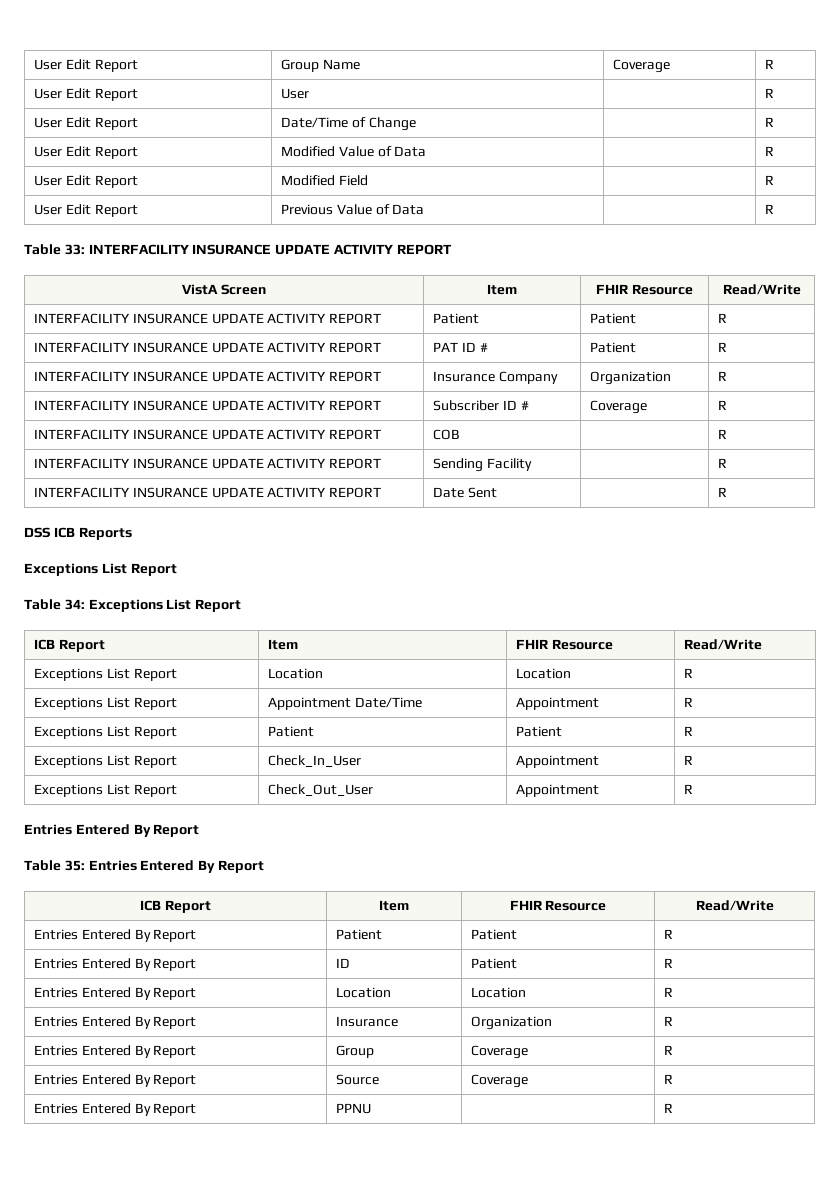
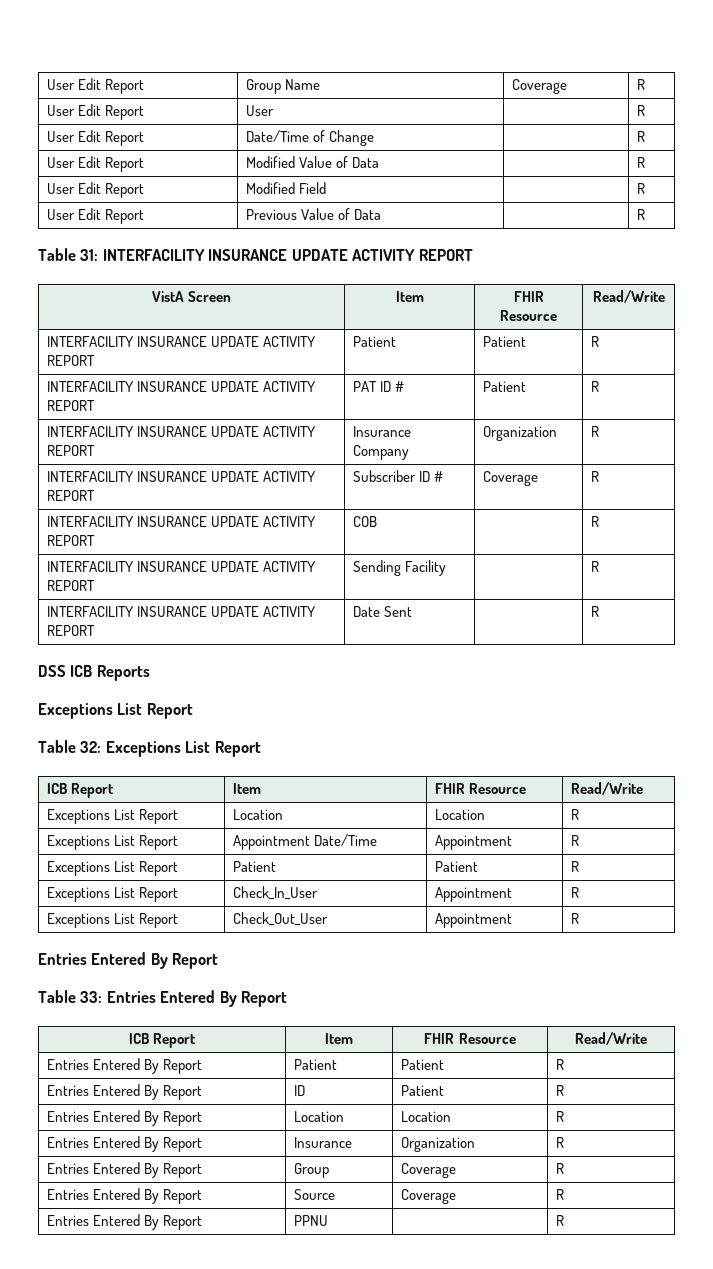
[64,244,85,255] 33: -> [80,249,99,261] 31:
[64,599,85,610] 34: -> [80,741,102,753] 32:
[64,860,85,871] 35: -> [80,991,103,1003] 33:

